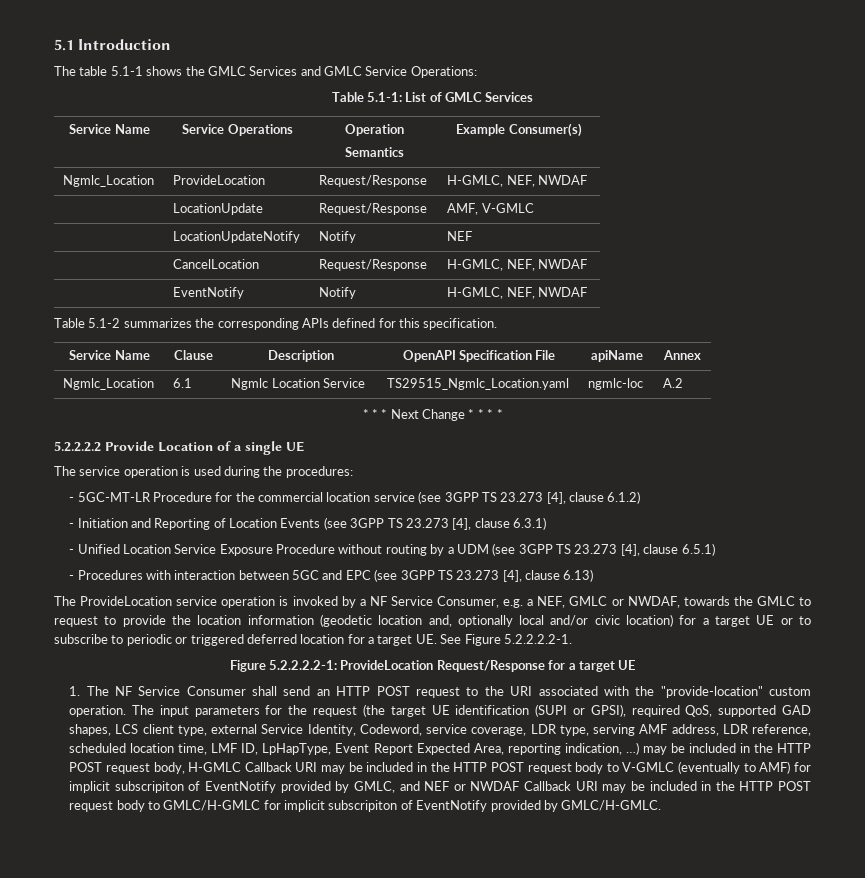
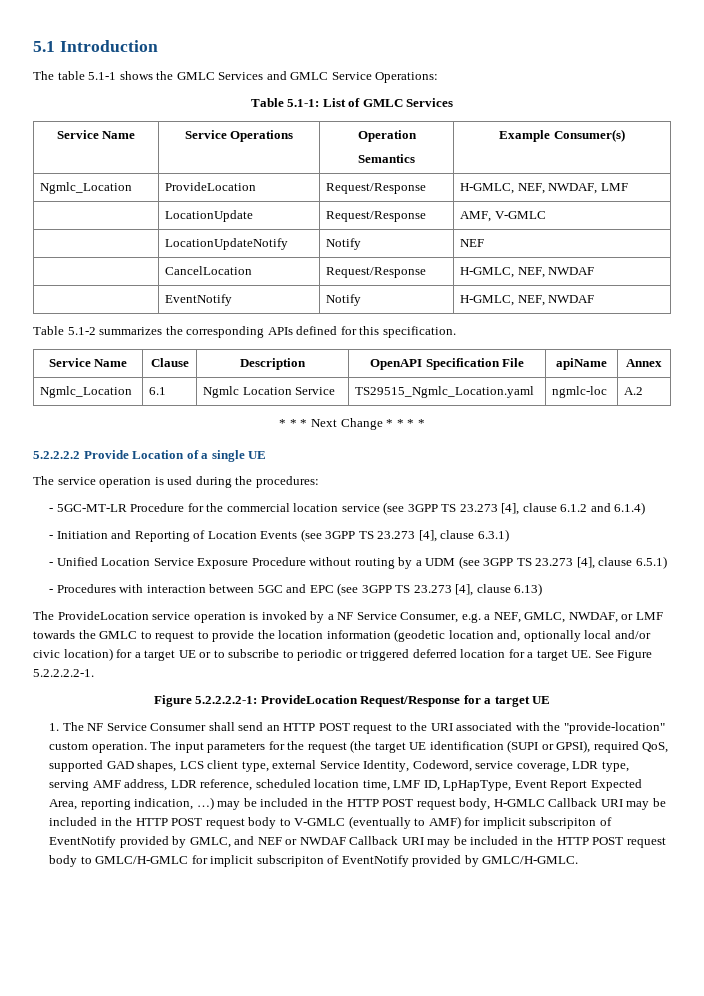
[537,175,587,185] NWDAF -> [548,183,628,194] NWDAF, LMF
[607,491,641,504] 6.1.2) -> [560,502,646,515] 6.1.2 and 6.1.4)
[569,596,680,608] GMLC or NWDAF, -> [524,612,663,623] GMLC, NWDAF, or LMF

